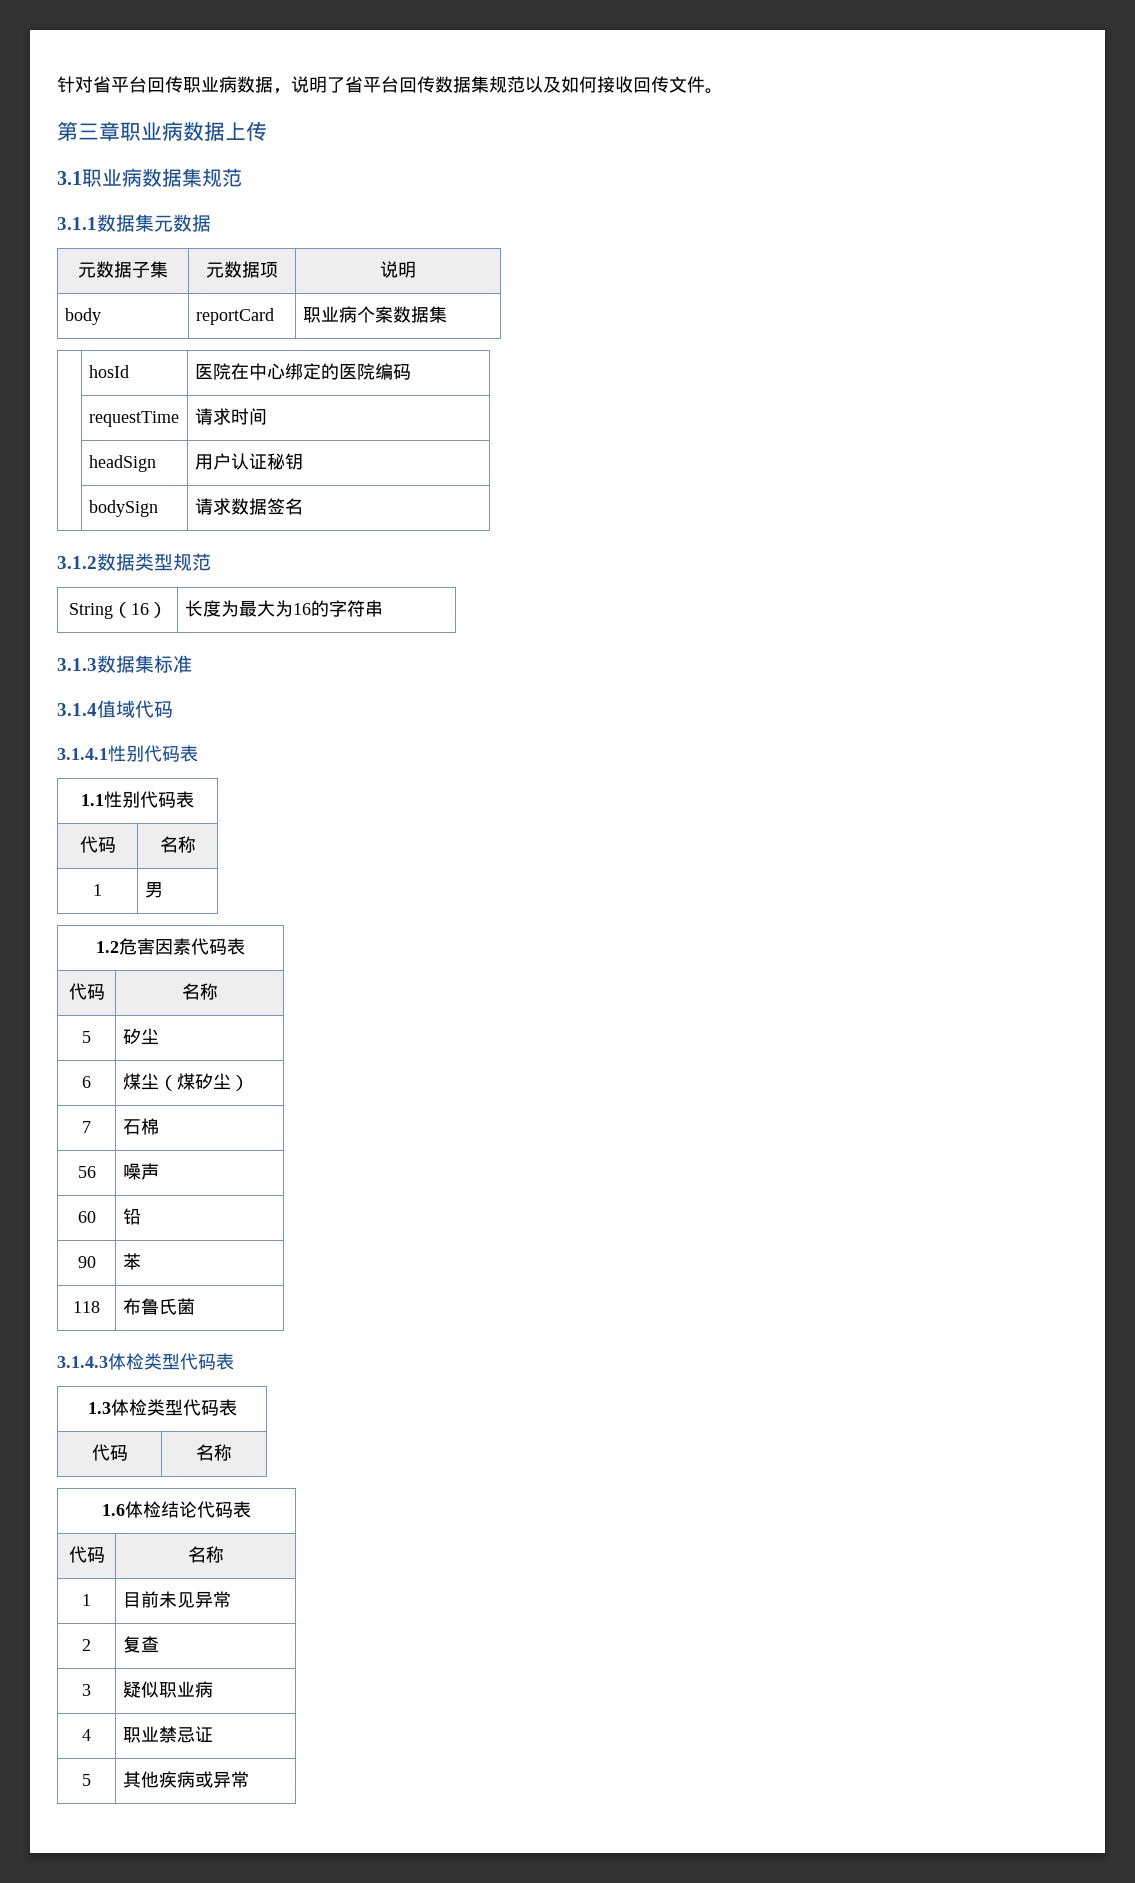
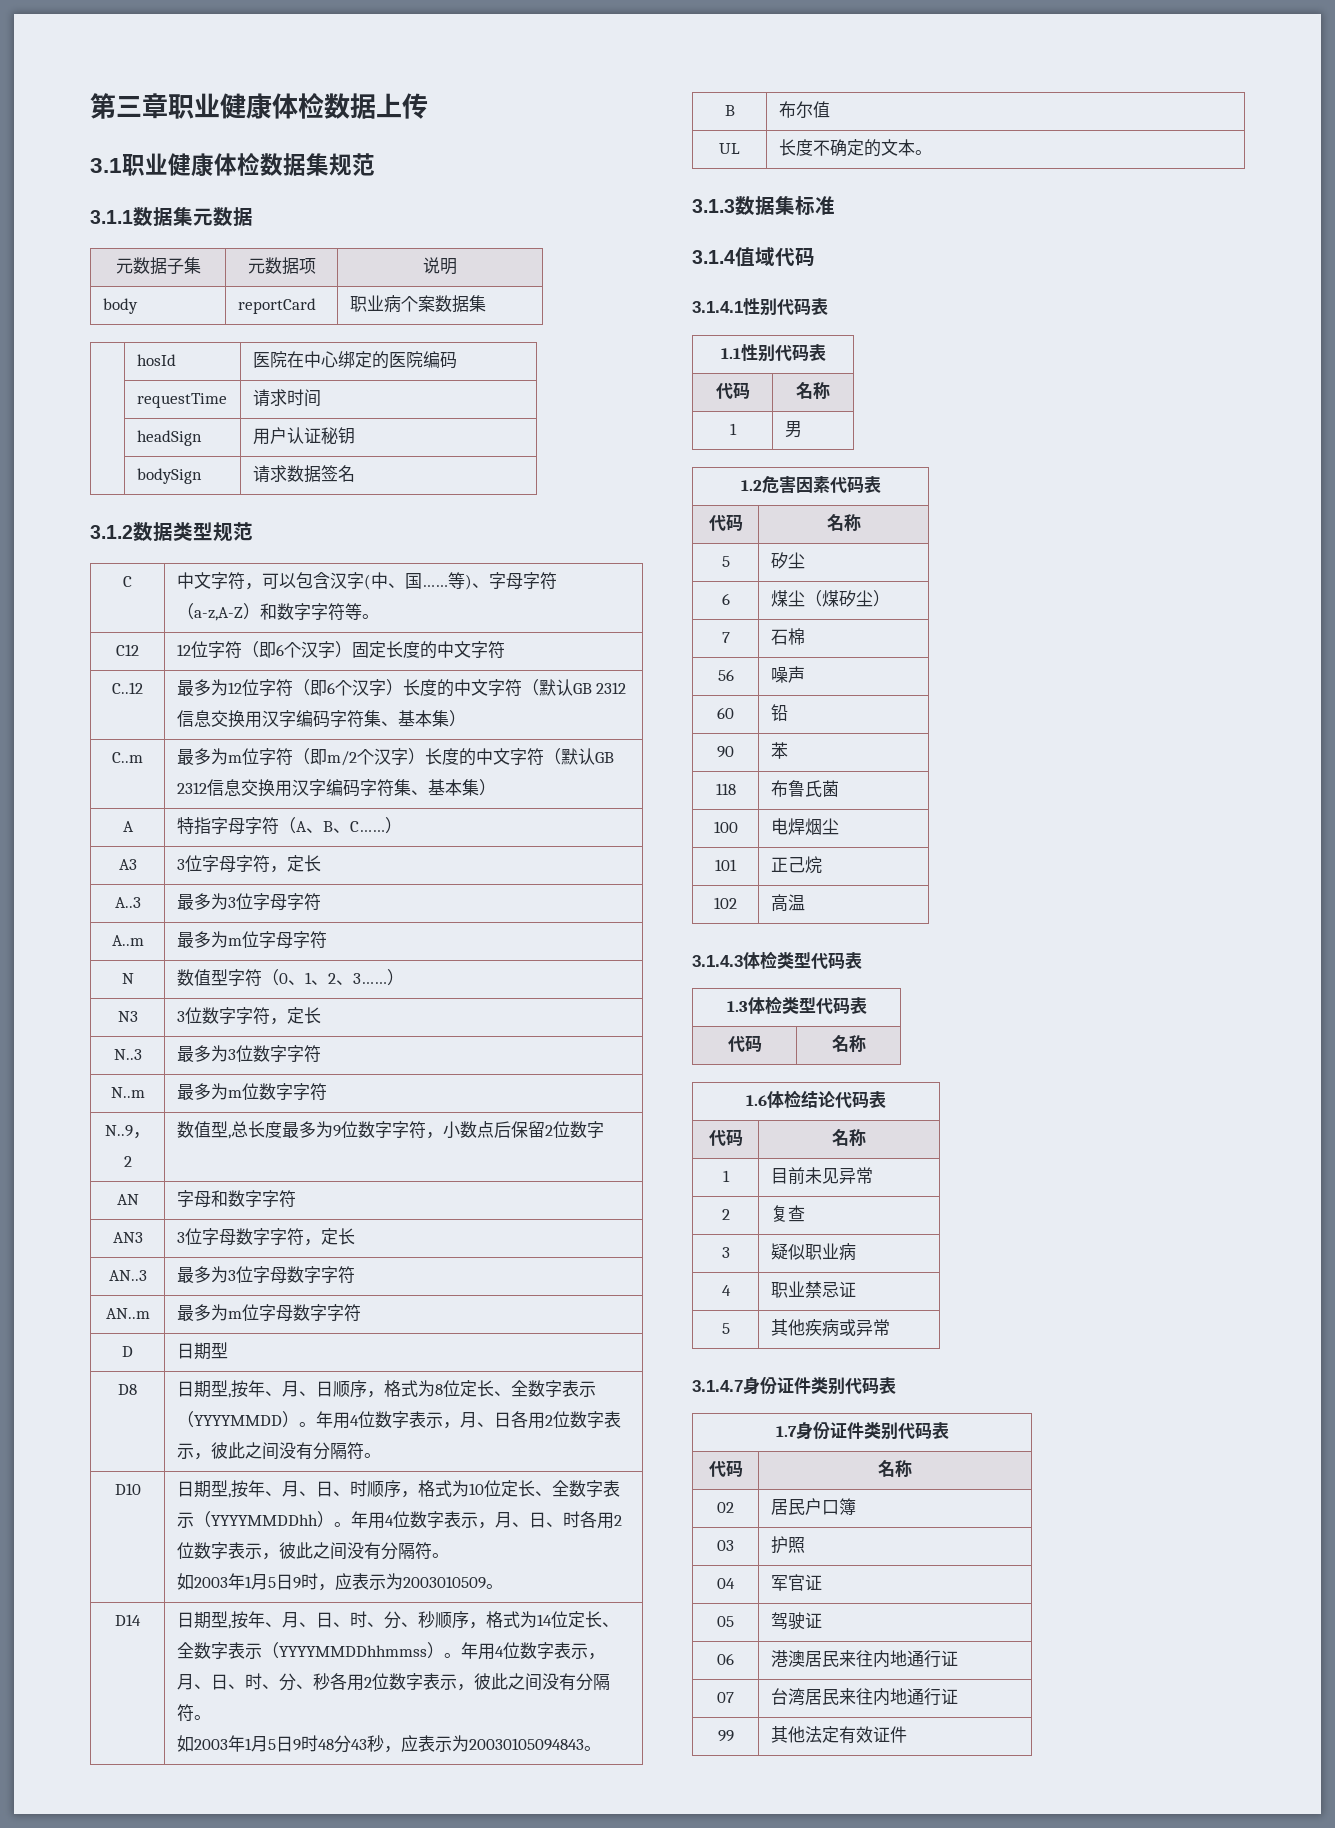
[57,76,723,94] 针对省平台回传职业病数据，说明了省平台回传数据集规范以及如何接收回传文件。 // -> (90, 106) none
[162,121,183,141] 病 -> [220,93,324,119] 健康体检
[122,168,142,187] 病 -> [168,152,260,177] 健康体检
[68,602,167,619] [184,600,383,617] String（16） | 长度为最大为16的字符串 -> [123,576,132,587] [176,572,557,590] [176,603,379,621] [116,644,139,656] [176,641,505,659] [112,682,143,694] [176,679,627,697] [176,710,466,728] [112,752,143,763] [176,748,614,766] [176,779,496,797] [122,821,134,832] [176,817,402,835] [118,859,137,870] [176,855,321,873] [114,897,141,908] [176,893,321,911] [111,935,144,946] [176,931,327,949] [121,973,134,984] [176,969,404,987] [117,1011,138,1022] [176,1007,321,1025] [113,1049,142,1060] [176,1045,321,1063] [110,1087,145,1098] [176,1083,327,1101] [105,1125,150,1139] [123,1156,132,1167] [176,1121,604,1139] [116,1194,139,1205] [176,1190,296,1208] [112,1232,143,1243] [176,1228,355,1246] [108,1270,147,1281] [176,1266,355,1284] [105,1308,150,1319] [176,1304,361,1322] [122,1346,133,1357] [176,1342,228,1360] [118,1384,137,1395] [176,1380,596,1398] [176,1411,621,1429] [176,1442,381,1460] [114,1483,141,1495] [176,1480,620,1498] [176,1511,622,1529] [176,1542,449,1560] [176,1573,503,1591] [115,1614,141,1626] [176,1611,619,1629] [176,1642,605,1660] [176,1673,610,1691] [176,1704,211,1722] [176,1735,601,1753] [724,105,735,116] [778,101,830,118] [719,143,740,154] [778,139,932,157] C | 中文字符，可以包含汉字(中、国……等)、字母字符（a-z,A-Z）和数字字符等。 // C12 | 12位字符（即6个汉字）固定长度的中文字符 // C..12 | 最多为12位字符（即6个汉字）长度的中文字符（默认GB 2312信息交换用汉字编码字符集、基本集） // C..m | 最多为m位字符（即m/2个汉字）长度的中文字符（默认GB 2312信息交换用汉字编码字符集、基本集） // A | 特指字母字符（A、B、C……） // A3 | 3位字母字符，定长 // A..3 | 最多为3位字母字符 // A..m | 最多为m位字母字符 // N | 数值型字符（0、1、2、3……） // N3 | 3位数字字符，定长 // N..3 | 最多为3位数字字符 // N..m | 最多为m位数字字符 // N..9，2 | 数值型,总长度最多为9位数字字符，小数点后保留2位数字 // AN | 字母和数字字符 // AN3 | 3位字母数字字符，定长 // AN..3 | 最多为3位字母数字字符 // AN..m | 最多为m位字母数字字符 // D | 日期型 // D8 | 日期型,按年、月、日顺序，格式为8位定长、全数字表示（YYYYMMDD）。年用4位数字表示，月、日各用2位数字表示，彼此之间没有分隔符。 // D10 | 日期型,按年、月、日、时顺序，格式为10位定长、全数字表示（YYYYMMDDhh）。年用4位数字表示，月、日、时各用2位数字表示，彼此之间没有分隔符。 // 如2003年1月5日9时，应表示为2003010509。 // D14 | 日期型,按年、月、日、时、分、秒顺序，格式为14位定长、全数字表示（YYYYMMDDhhmmss）。年用4位数字表示，月、日、时、分、秒各用2位数字表示，彼此之间没有分隔符。 // 如2003年1月5日9时48分43秒，应表示为20030105094843。 // B | 布尔值 // UL | 长度不确定的文本。
(195, 1306) none -> [713,821,738,833] [770,818,839,835] [715,859,737,871] [770,856,822,874] [714,897,737,909] [770,894,805,912] // 100 | 电焊烟尘 // 101 | 正己烷 // 102 | 高温
(249, 1779) none -> [692,1376,896,1395] [775,1421,949,1440] [708,1460,743,1477] [878,1460,912,1478] [717,1502,734,1513] [770,1498,856,1516] [717,1540,734,1551] [770,1536,805,1554] [717,1578,735,1589] [770,1574,822,1591] [717,1616,734,1627] [770,1612,822,1630] [717,1653,734,1665] [770,1650,958,1668] [717,1692,734,1703] [770,1688,958,1706] [717,1730,734,1742] [770,1726,907,1744] // 3.1.4.7身份证件类别代码表 // 1.7身份证件类别代码表 // 代码 | 名称 // 02 | 居民户口簿 // 03 | 护照 // 04 | 军官证 // 05 | 驾驶证 // 06 | 港澳居民来往内地通行证 // 07 | 台湾居民来往内地通行证 // 99 | 其他法定有效证件

